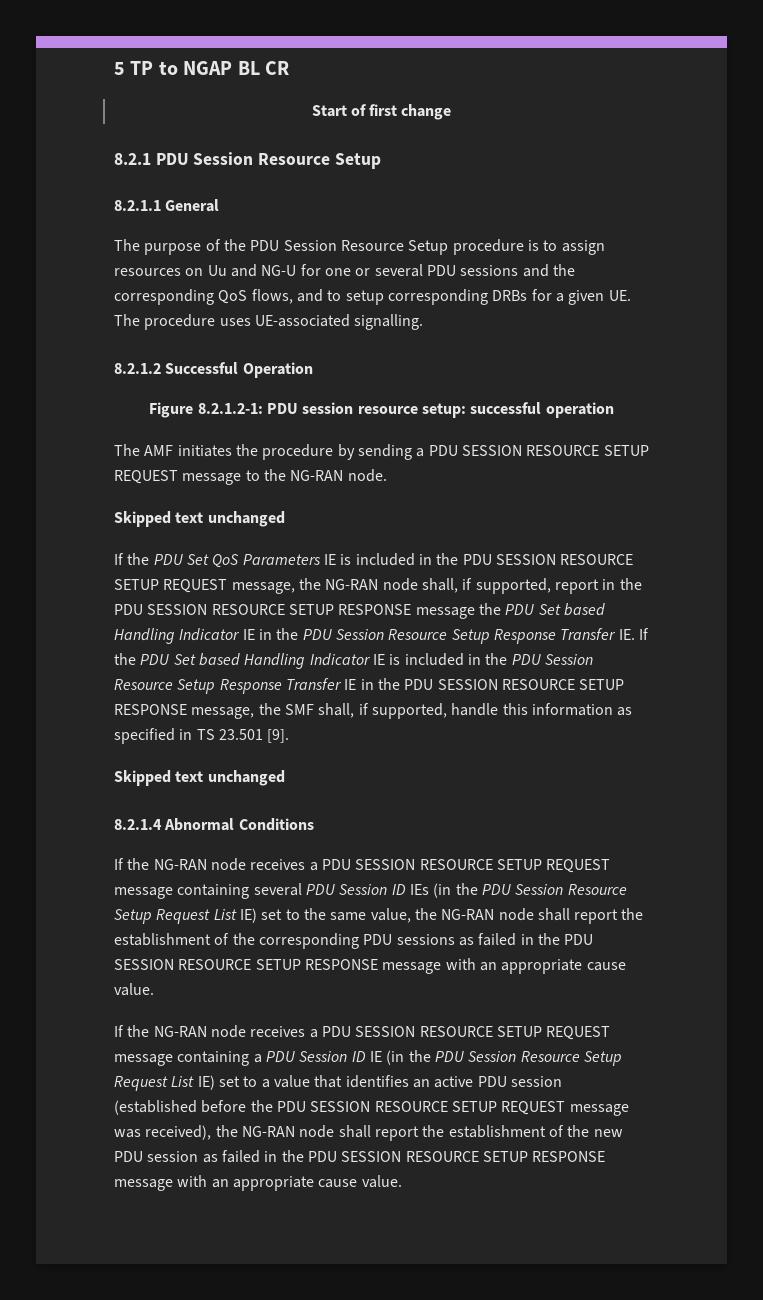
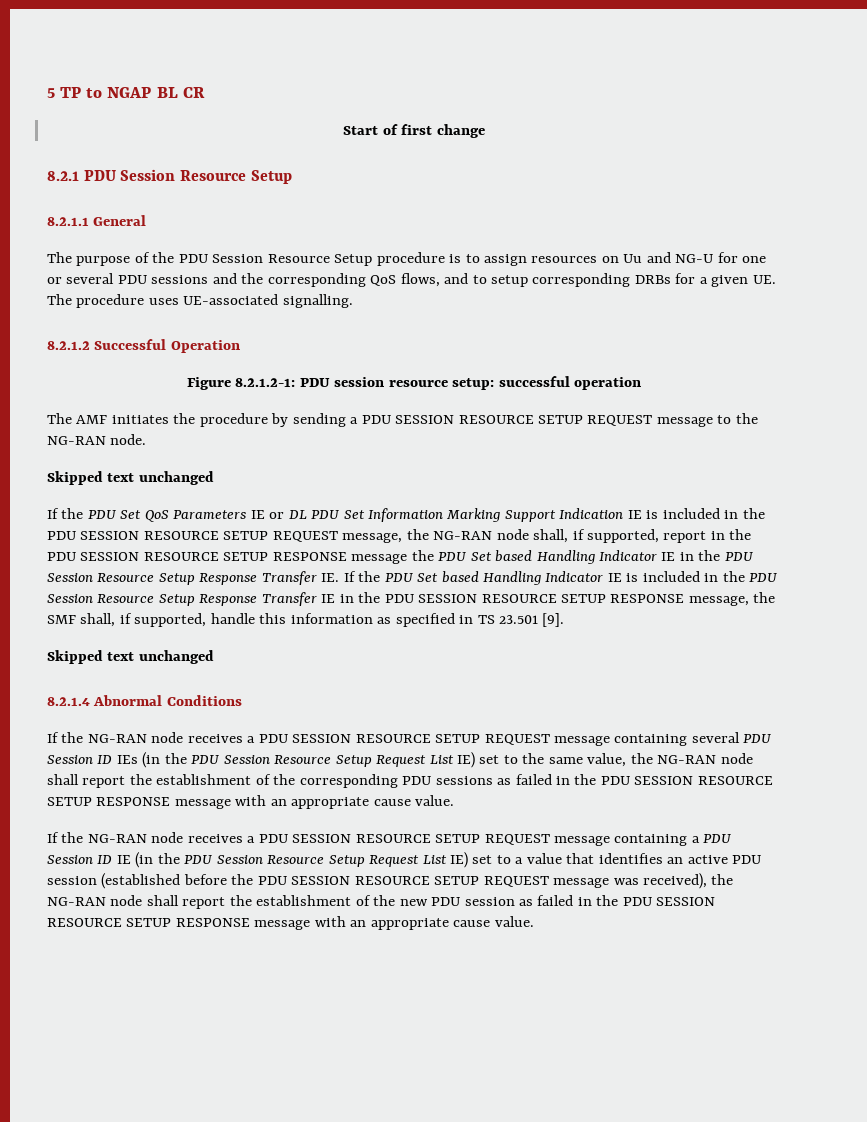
(336, 559) none -> [269,508,642,522] or DL PDU Set Information Marking Support Indication IE

